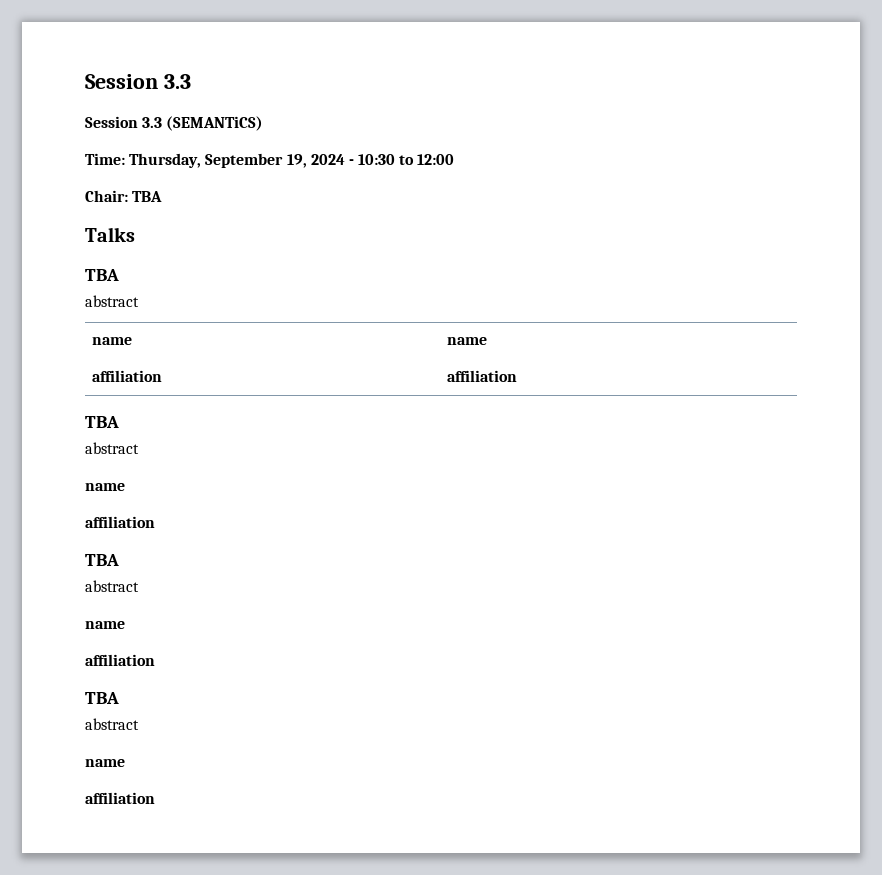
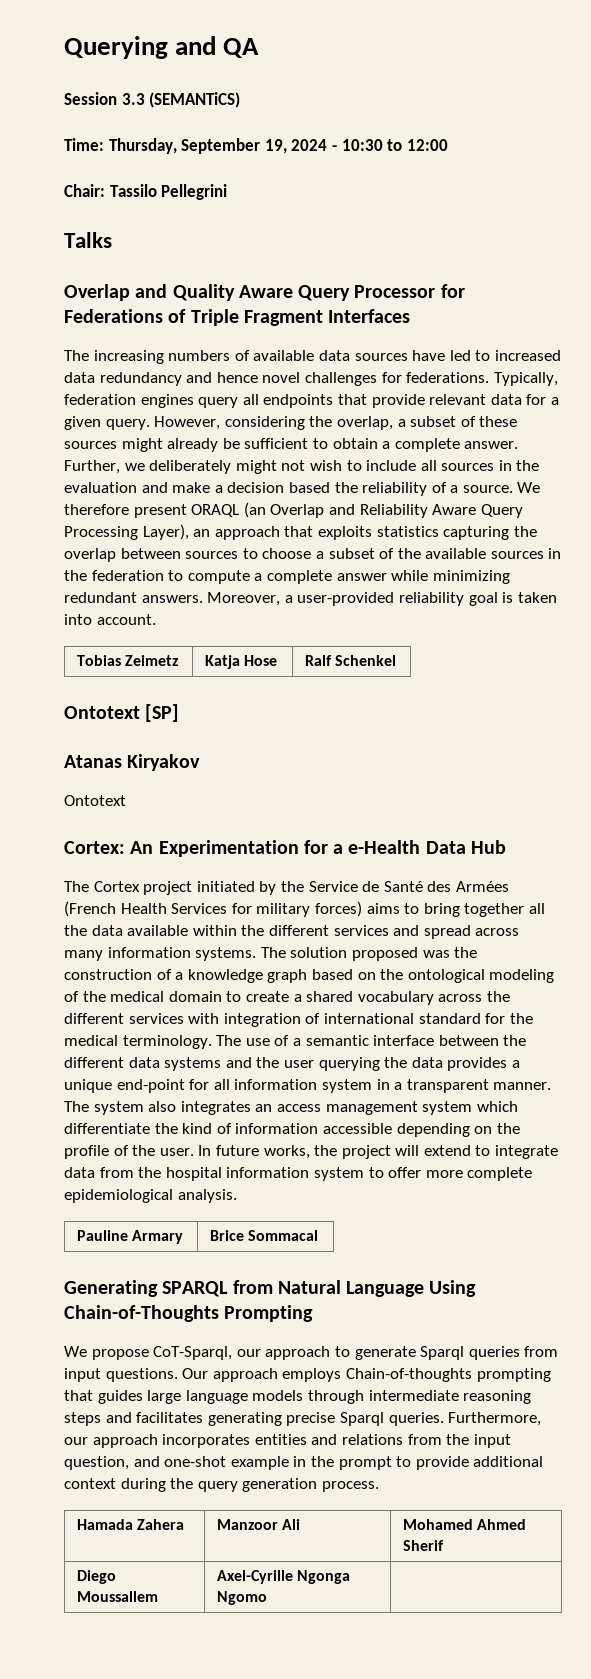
[85,74,191,89] Session 3.3 -> [64,36,260,59] Querying and QA
[132,191,163,202] TBA -> [109,184,228,200] Tassilo Pellegrini
[85,269,119,281] [85,295,139,307] [92,337,133,345] [92,370,163,382] [447,337,488,345] [447,370,518,382] [85,416,119,428] [85,442,139,454] [85,483,125,491] [85,516,155,528] [85,554,119,566] [85,580,139,592] [85,621,125,629] [85,654,155,666] [85,692,119,704] [85,718,139,730] [85,759,125,767] [85,792,155,804] TBA // abstract // name // affiliation | name // affiliation // TBA // abstract // name // affiliation // TBA // abstract // name // affiliation // TBA // abstract // name // affiliation -> [64,284,465,301] [64,309,411,326] [64,350,561,364] [64,372,558,386] [64,394,559,408] [64,416,518,430] [64,438,519,452] [64,460,540,474] [64,482,541,496] [64,502,523,518] [64,524,537,540] [64,548,562,562] [64,570,510,584] [64,592,557,606] [64,614,156,625] [76,655,178,666] [204,655,277,669] [304,655,396,666] [64,704,180,722] [64,754,201,771] [64,795,126,806] [64,840,506,857] [64,881,509,895] [64,901,545,917] [64,925,520,939] [64,947,478,961] [64,969,555,983] [64,991,510,1005] [64,1013,533,1027] [64,1035,527,1049] [64,1057,520,1071] [64,1079,552,1093] [64,1101,518,1115] [64,1123,520,1137] [64,1145,559,1159] [64,1167,533,1181] [64,1189,237,1203] [76,1230,183,1244] [209,1230,318,1241] [64,1280,477,1297] [64,1305,314,1322] [64,1346,559,1360] [64,1368,551,1382] [64,1390,532,1404] [64,1412,542,1426] [64,1434,511,1448] [64,1456,544,1470] [64,1478,379,1492] [76,1519,184,1530] [216,1519,300,1530] [402,1519,526,1530] [402,1540,444,1551] [76,1570,116,1584] [76,1591,158,1602] [216,1570,350,1584] [216,1591,267,1605] Overlap and Quality Aware Query Processor for Federations of Triple Fragment Interfaces // The increasing numbers of available data sources have led to increased data redundancy and hence novel challenges for federations. Typically, federation engines query all endpoints that provide relevant data for a given query. However, considering the overlap, a subset of these sources might already be sufficient to obtain a complete answer. Further, we deliberately might not wish to include all sources in the evaluation and make a decision based the reliability of a source. We therefore present ORAQL (an Overlap and Reliability Aware Query Processing Layer), an approach that exploits statistics capturing the overlap between sources to choose a subset of the available sources in the federation to compute a complete answer while minimizing redundant answers. Moreover, a user-provided reliability goal is taken into account. // Tobias Zeimetz | Katja Hose | Ralf Schenkel // Ontotext [SP] // Atanas Kiryakov // Ontotext // Cortex: An Experimentation for a e-Health Data Hub // The Cortex project initiated by the Service de Santé des Armées (French Health Services for military forces) aims to bring together all the data available within the different services and spread across many information systems. The solution proposed was the construction of a knowledge graph based on the ontological modeling of the medical domain to create a shared vocabulary across the different services with integration of international standard for the medical terminology. The use of a semantic interface between the different data systems and the user querying the data provides a unique end-point for all information system in a transparent manner. The system also integrates an access management system which differentiate the kind of information accessible depending on the profile of the user. In future works, the project will extend to integrate data from the hospital information system to offer more complete epidemiological analysis. // Pauline Armary | Brice Sommacal // Generating SPARQL from Natural Language Using Chain-of-Thoughts Prompting // We propose CoT-Sparql, our approach to generate Sparql queries from input questions. Our approach employs Chain-of-thoughts prompting that guides large language models through intermediate reasoning steps and facilitates generating precise Sparql queries. Furthermore, our approach incorporates entities and relations from the input question, and one-shot example in the prompt to provide additional context during the query generation process. // Hamada Zahera | Manzoor Ali | Mohamed Ahmed Sherif // Diego Moussallem | Axel-Cyrille Ngonga Ngomo |

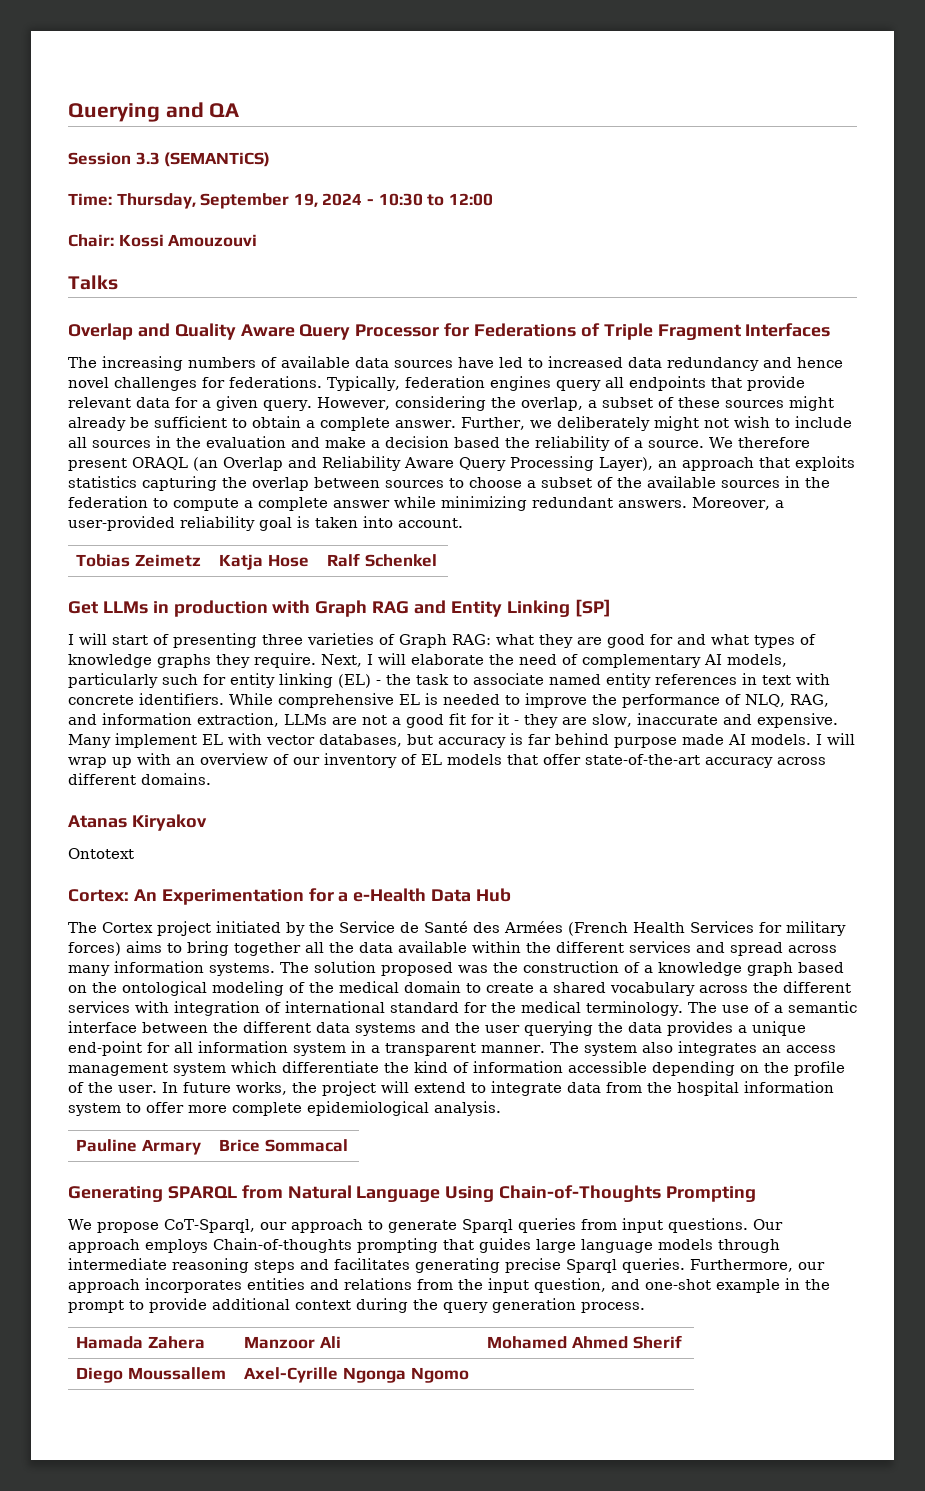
[109,184,228,200] Tassilo Pellegrini -> [118,234,258,247] Kossi Amouzouvi
[64,704,180,722] Ontotext [SP] -> [68,599,611,617] [68,633,816,648] [68,653,787,668] [68,673,830,688] [68,693,829,708] [68,713,838,728] [68,733,855,748] [68,753,826,768] [68,773,211,785] Get LLMs in production with Graph RAG and Entity Linking [SP] // I will start of presenting three varieties of Graph RAG: what they are good for and what types of knowledge graphs they require. Next, I will elaborate the need of complementary AI models, particularly such for entity linking (EL) - the task to associate named entity references in text with concrete identifiers. While comprehensive EL is needed to improve the performance of NLQ, RAG, and information extraction, LLMs are not a good fit for it - they are slow, inaccurate and expensive. Many implement EL with vector databases, but accuracy is far behind purpose made AI models. I will wrap up with an overview of our inventory of EL models that offer state-of-the-art accuracy across different domains.

